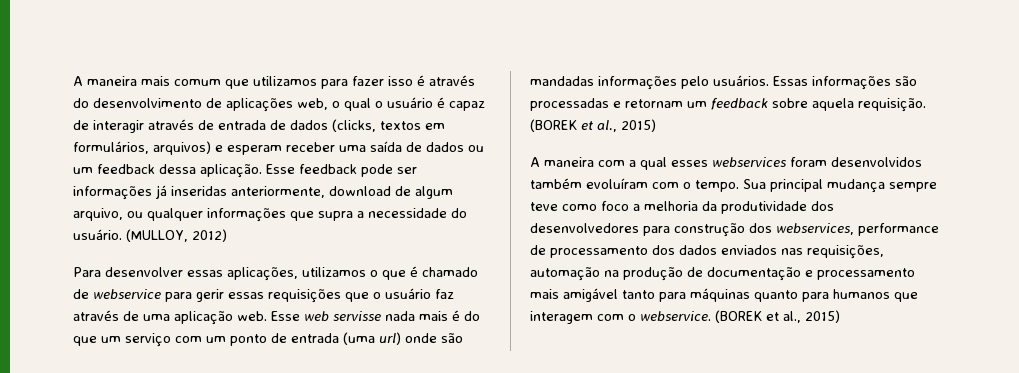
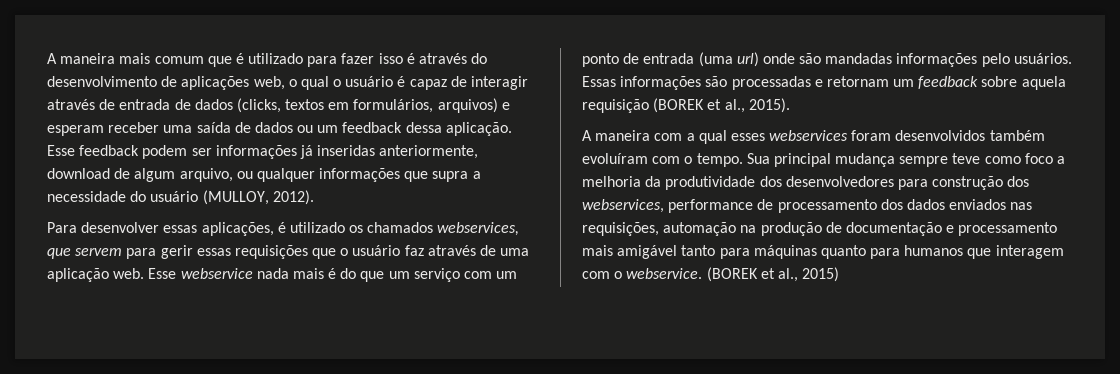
[253,76,317,86] utilizamos -> [235,53,304,64] é utilizado
[361,164,393,177] pode -> [142,145,188,159] podem
[73,229,227,242] usuário. (MULLOY, 2012) -> [150,190,314,205] usuário (MULLOY, 2012).
[302,266,478,280] [73,289,161,299] utilizamos o que é chamado de webservice -> [277,222,520,236] [47,248,123,259] é utilizado os chamados webservices, que servem
[304,311,381,321] web servisse -> [180,268,253,279] webservice
[858,98,926,112] [530,119,656,132] requisição. (BOREK et al., 2015) -> [582,98,790,113] requisição (BOREK et al., 2015).

